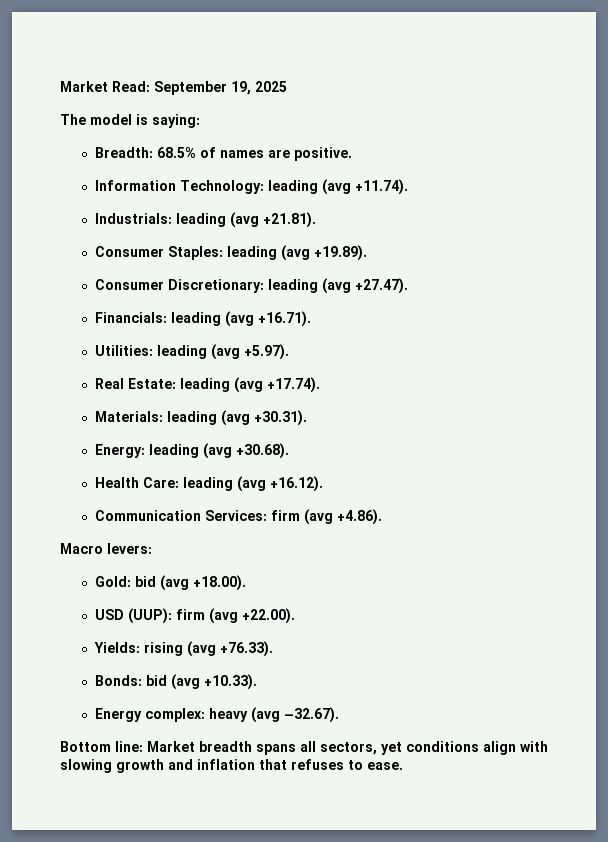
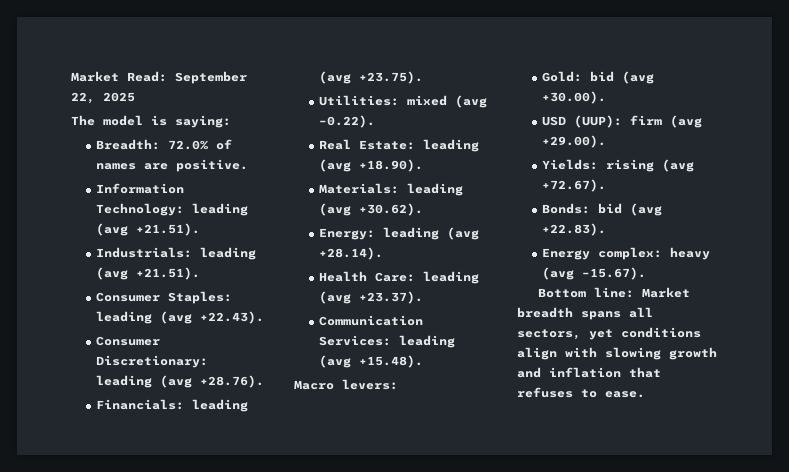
[231,81,251,95] 19, -> [71,92,95,104] 22,
[156,147,196,158] 68.5% -> [168,140,209,150] 72.0%
[354,179,408,195] +11.74). -> [136,223,201,236] +21.51).
[262,212,316,228] +21.81). -> [136,267,201,280] +21.51).
[313,245,367,261] +19.89). -> [200,311,265,324] +22.43).
[354,278,408,294] +27.47). -> [200,375,265,388] +28.76).
[257,311,311,327] +16.71). -> [359,71,424,84] +23.75).
[156,344,289,360] leading (avg +5.97). -> [407,95,488,108] [319,115,376,128] mixed (avg –0.22).
[266,377,320,393] +17.74). -> [359,159,424,172] +18.90).
[253,410,307,426] +30.31). -> [359,203,424,216] +30.62).
[235,443,289,459] +30.68). -> [319,247,384,260] +28.14).
[269,476,323,492] +16.12). -> [359,291,424,304] +23.37).
[270,509,382,525] firm (avg +4.86). -> [399,335,456,348] [319,355,424,368] leading (avg +15.48).
[192,575,246,591] +18.00). -> [542,91,607,104] +30.00).
[241,608,295,624] +22.00). -> [542,135,607,148] +29.00).
[219,641,273,657] +76.33). -> [542,179,607,192] +72.67).
[203,674,257,690] +10.33). -> [542,223,607,236] +22.83).
[283,707,339,723] –32.67). -> [582,267,647,280] –15.67).

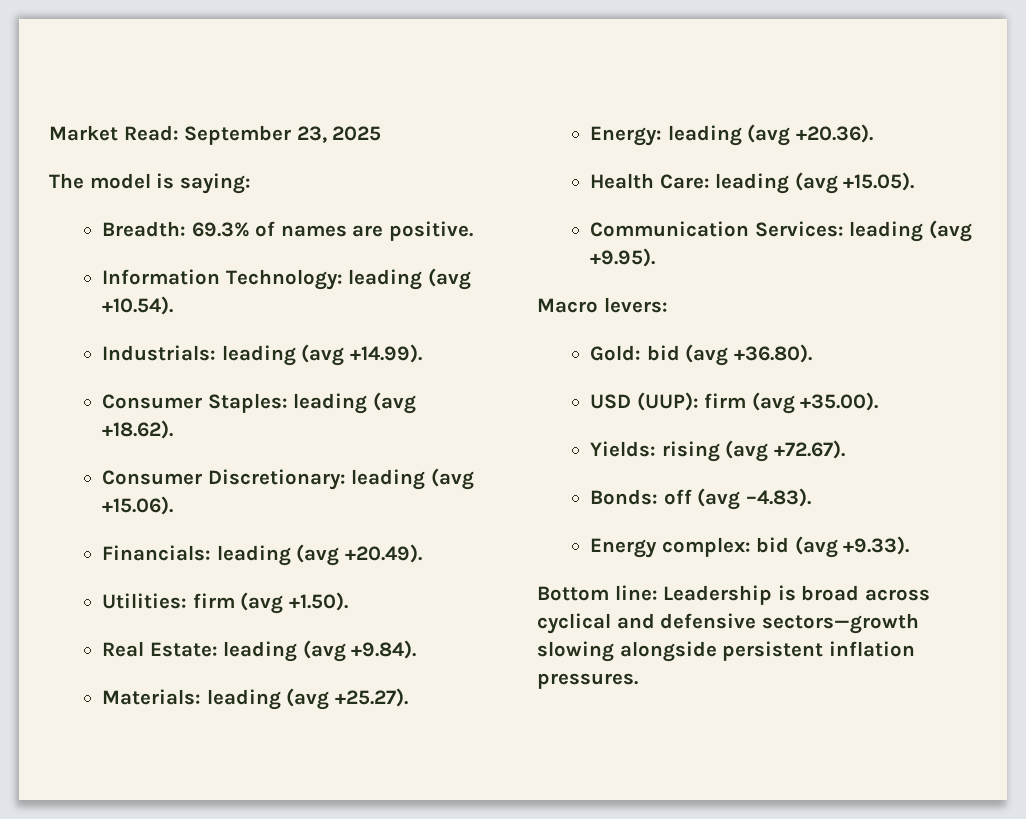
[71,92,95,104] 22, -> [296,126,327,143] 23,
[168,140,209,150] 72.0% -> [191,222,250,237] 69.3%
[136,223,201,236] +21.51). -> [102,296,174,315] +10.54).
[136,267,201,280] +21.51). -> [349,344,422,363] +14.99).
[200,311,265,324] +22.43). -> [102,420,174,439] +18.62).
[200,375,265,388] +28.76). -> [102,496,174,515] +15.06).
[359,71,424,84] +23.75). -> [344,544,422,563] +20.49).
[407,95,488,108] [319,115,376,128] mixed (avg –0.22). -> [192,592,348,614] firm (avg +1.50).
[359,159,424,172] +18.90). -> [351,640,417,659] +9.84).
[359,203,424,216] +30.62). -> [334,688,408,707] +25.27).
[319,247,384,260] +28.14). -> [795,124,873,143] +20.36).
[359,291,424,304] +23.37). -> [843,172,915,191] +15.05).
[359,355,424,368] +15.48). -> [590,248,656,267] +9.95).
[542,91,607,104] +30.00). -> [733,344,812,363] +36.80).
[542,135,607,148] +29.00). -> [800,392,879,411] +35.00).
[598,203,663,216] [542,223,607,236] bid (avg +22.83). -> [663,488,811,510] off (avg –4.83).
[670,247,711,260] [542,267,647,280] heavy (avg –15.67). -> [756,536,910,558] bid (avg +9.33).
[642,287,691,298] [517,307,653,320] [517,327,701,340] [517,347,717,360] [517,367,661,378] [517,387,645,398] Market breadth spans all sectors, yet conditions align with slowing growth and inflation that refuses to ease. -> [663,585,930,605] [537,613,919,634] [537,641,915,662] [537,673,638,689] Leadership is broad across cyclical and defensive sectors—growth slowing alongside persistent inflation pressures.

